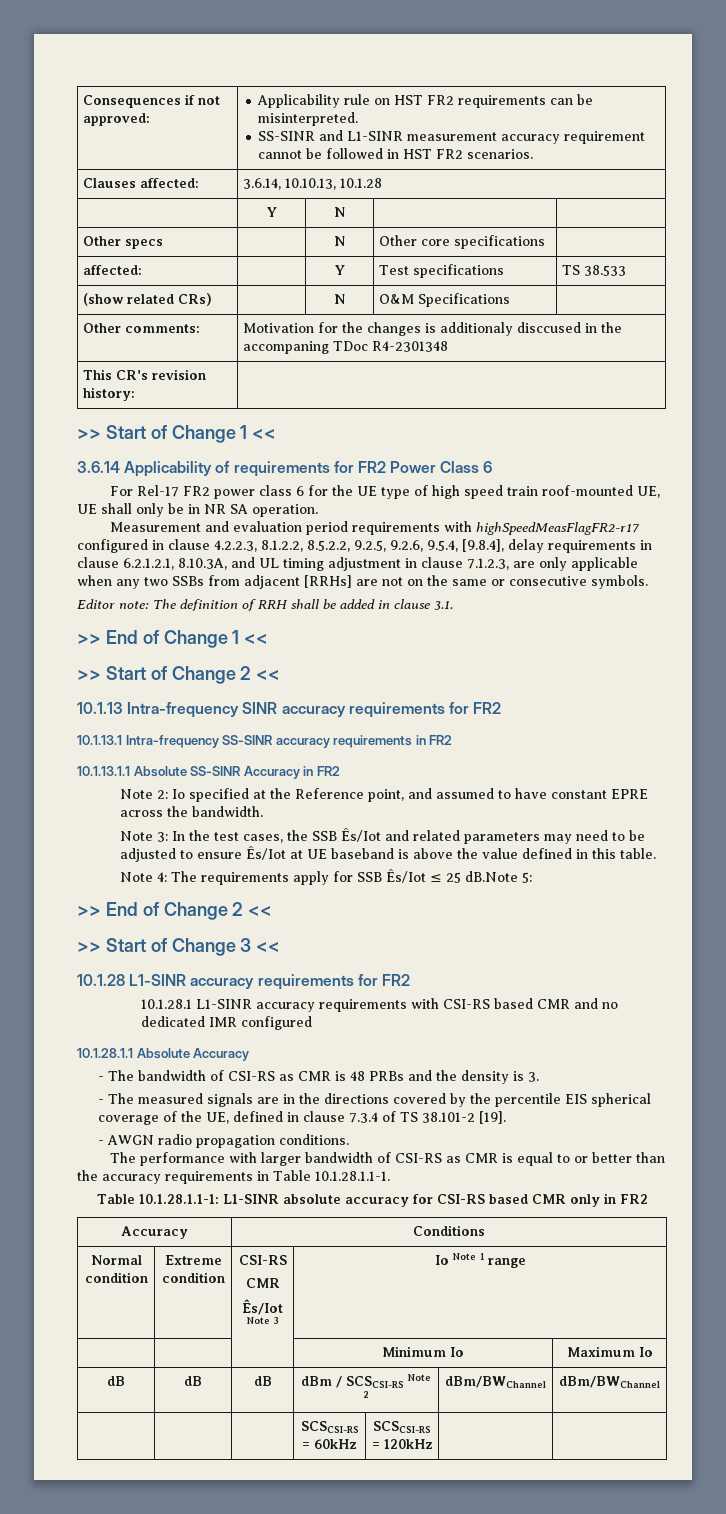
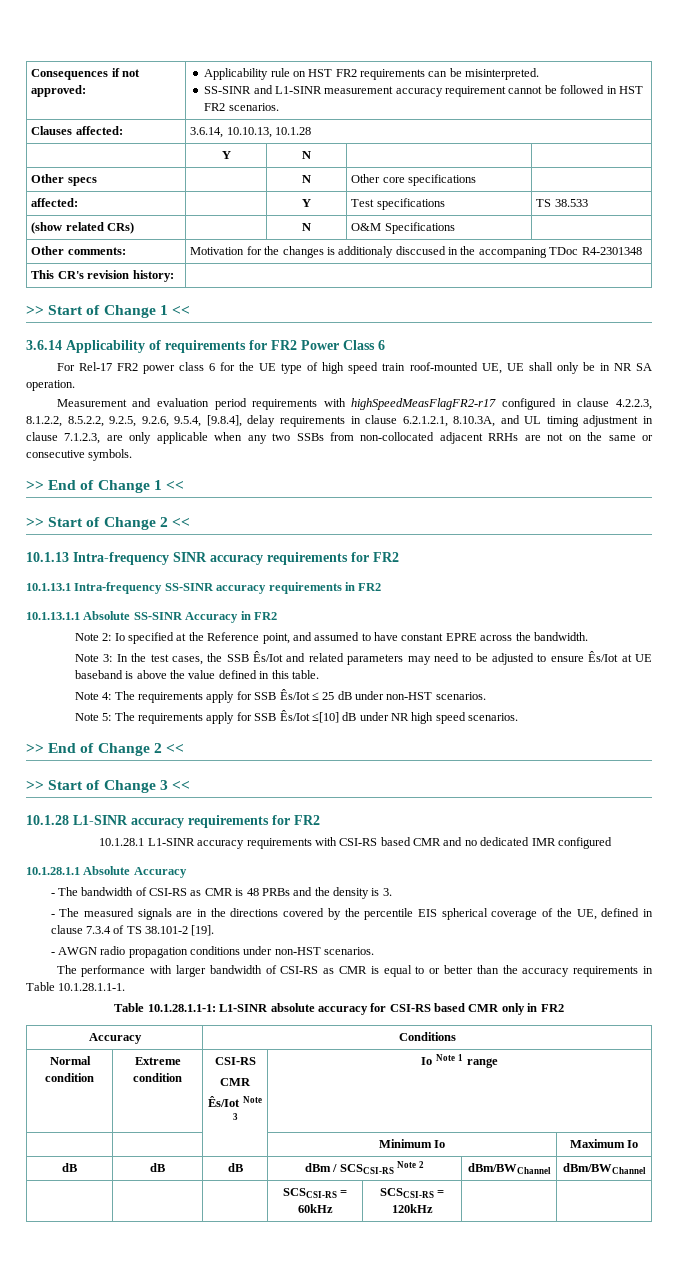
[244,575,352,589] adjacent [RRHs] -> [360,432,519,444] non-collocated adjacent RRHs
[77,599,453,611] // Editor note: The definition of RRH shall be added in clause 3.1. -> (133, 455) none
[464,871,532,883] dB.Note 5: -> [337,691,486,700] [74,710,519,724] dB under non-HST scenarios. // Note 5: The requirements apply for SSB Ês/Iot ≤[10] dB under NR high speed scenarios.
[279,1134,350,1145] conditions. -> [189,946,375,955] conditions under non-HST scenarios.

